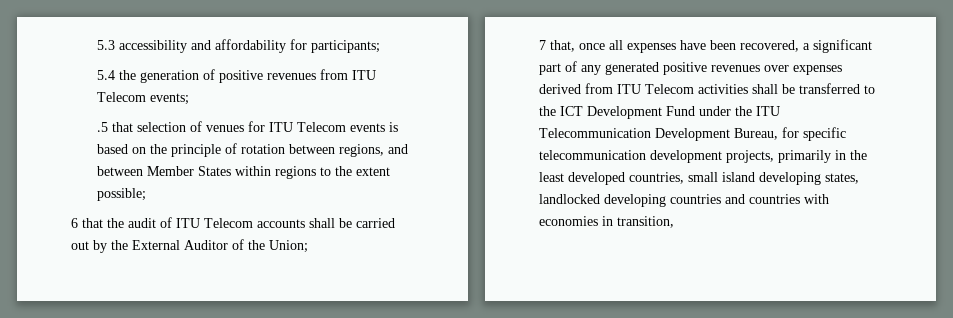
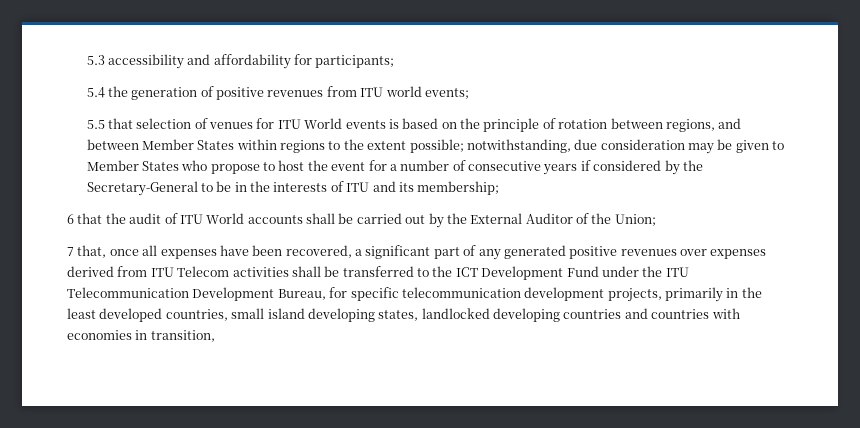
[96,92,146,102] Telecom -> [385,86,422,97] world
[96,122,108,132] .5 -> [86,120,105,129] 5.5
[296,122,346,132] Telecom -> [304,118,343,129] World
(146, 194) none -> [466,139,785,154] [86,160,703,175] [86,181,500,196] notwithstanding, due consideration may be given to Member States who propose to host the event for a number of consecutive years if considered by the Secretary-General to be in the interests of ITU and its membership;
[204,218,253,228] Telecom -> [206,213,245,224] World

